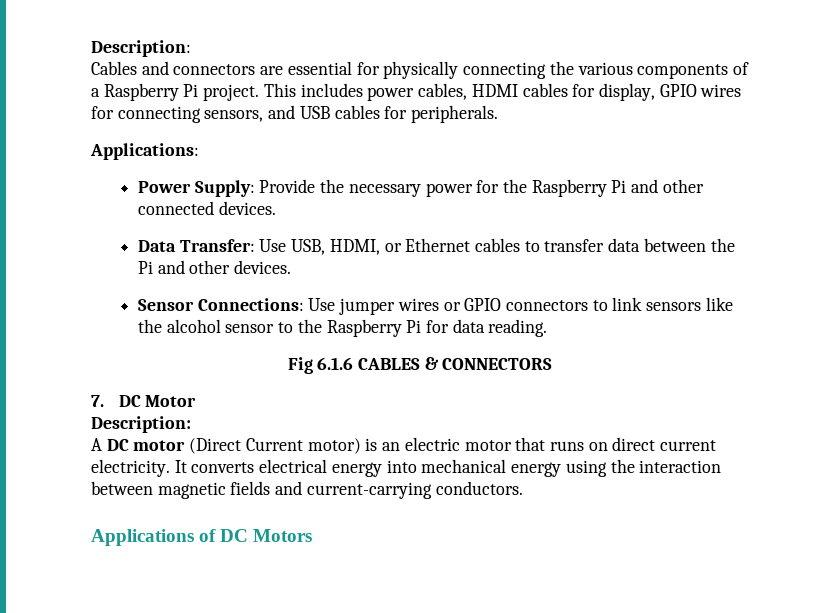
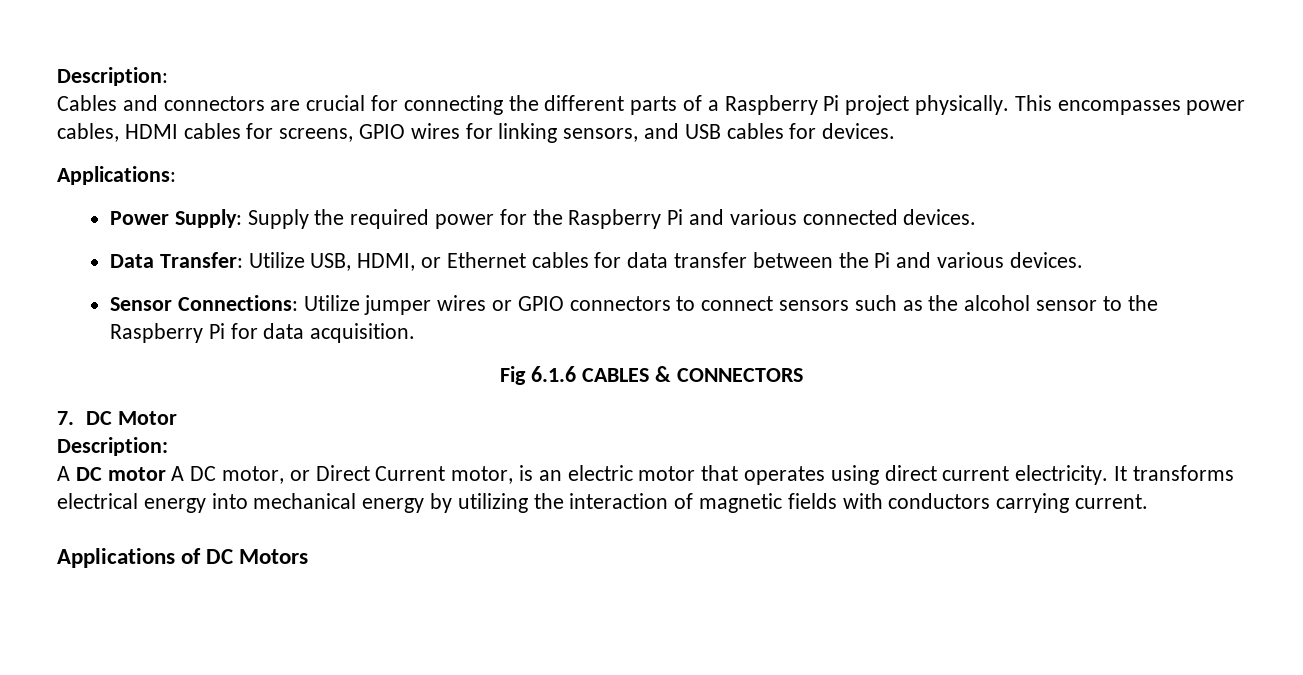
[287,61,749,79] [91,83,363,101] essential for physically connecting the various components of a Raspberry Pi project. This includes -> [306,95,1181,115] crucial for connecting the different parts of a Raspberry Pi project physically. This encompasses
[598,83,655,101] display, -> [279,128,354,142] screens,
[117,106,201,123] connecting -> [498,123,558,143] linking
[411,105,499,123] peripherals. -> [822,123,896,139] devices.
[259,179,421,197] Provide the necessary -> [247,209,430,229] Supply the required
[662,179,704,193] other -> [729,209,797,225] various
[259,239,287,252] Use -> [248,252,305,268] Utilize
[524,238,641,252] to transfer data -> [594,252,747,268] for data transfer
[189,260,231,274] other -> [937,252,1005,268] various
[308,298,336,311] Use -> [303,295,360,311] Utilize
[612,297,733,311] link sensors like -> [701,295,923,311] connect sensors such as
[488,319,548,337] reading. -> [310,323,416,343] acquisition.
[189,438,361,454] (Direct Current motor) -> [171,465,514,484] A DC motor, or Direct Current motor,
[549,441,608,451] runs on -> [744,465,879,485] operates using
[191,462,255,473] converts -> [1132,465,1234,481] transforms
[565,460,607,477] using -> [430,493,528,513] by utilizing
[91,481,153,495] between -> [674,493,694,509] of
[275,481,523,499] and current-carrying conductors. -> [842,493,1149,513] with conductors carrying current.

